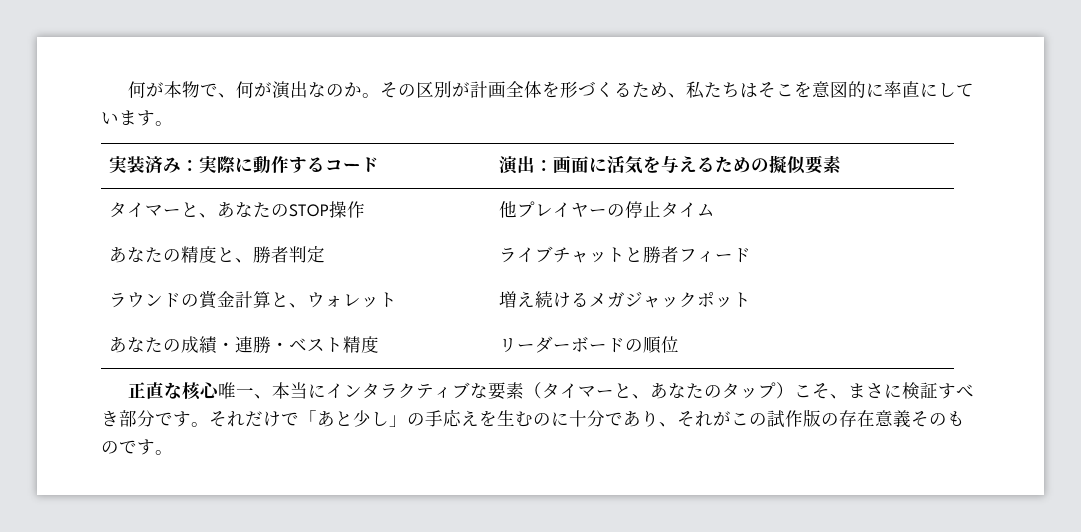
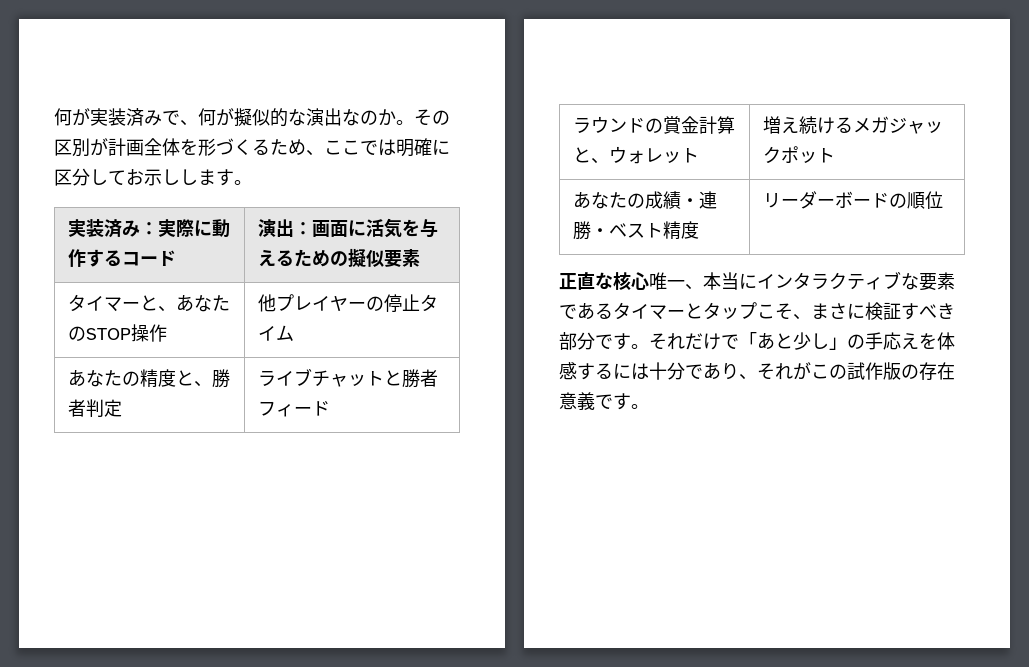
[128,81,273,98] 何が本物で、何が -> [54,108,306,127] 何が実装済みで、何が擬似的な
[686,81,975,99] [101,112,119,124] 私たちはそこを意図的に率直にしてい -> [324,138,450,157] [54,168,198,186] ここでは明確に区分してお示しし
[524,382,795,399] （タイマーと、あなたのタップ） -> [559,302,757,320] であるタイマーとタップ
[497,410,569,427] 生むのに -> [937,332,955,350] [559,362,649,380] 体感するには
[911,411,965,427] [101,441,119,454] そのもの -> (595, 401) none

